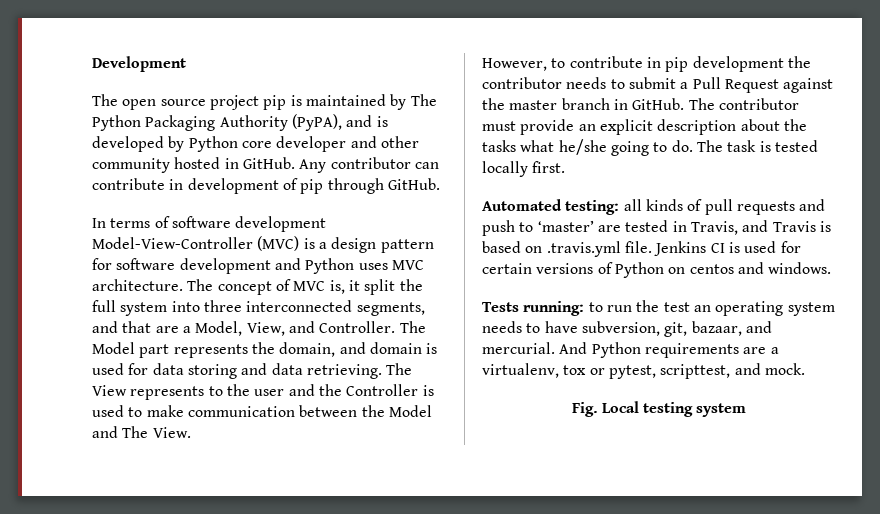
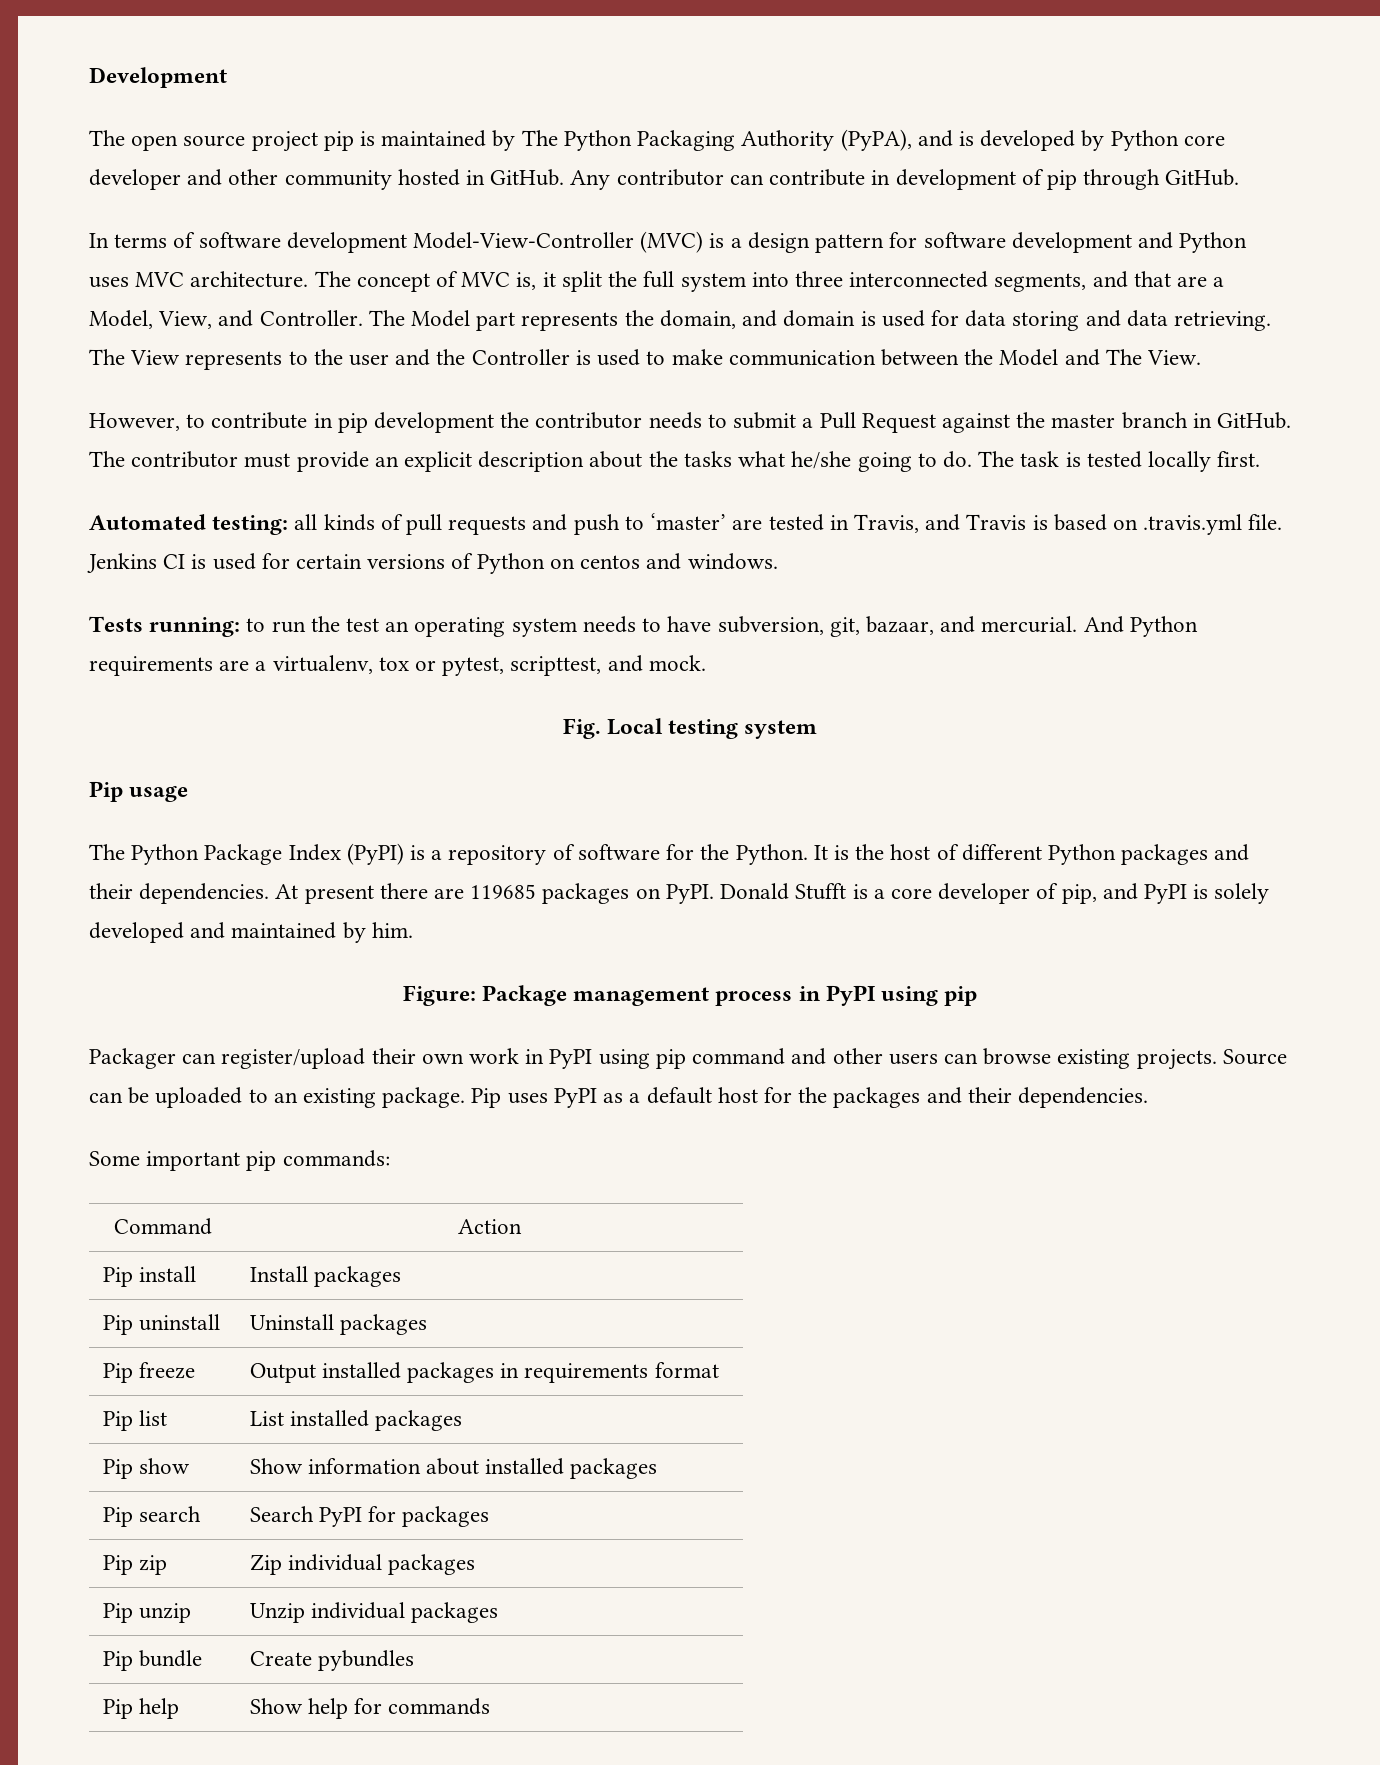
(747, 410) none -> [89,781,189,802] [89,843,1250,865] [89,883,1270,904] [89,922,413,943] [402,985,978,1006] [89,1048,1287,1070] [89,1087,1148,1108] [89,1150,390,1171] [114,1218,212,1235] [458,1219,522,1234] [102,1266,196,1287] [249,1266,401,1287] [102,1314,220,1335] [249,1314,427,1335] [102,1362,195,1383] [249,1362,719,1383] [102,1410,167,1431] [249,1410,462,1431] [102,1458,190,1479] [249,1458,658,1479] [102,1506,201,1527] [249,1506,490,1527] [102,1555,167,1575] [249,1554,475,1575] [102,1603,191,1623] [249,1602,498,1623] [102,1650,202,1671] [249,1650,414,1671] [102,1698,179,1719] [249,1698,491,1719] // Pip usage // The Python Package Index (PyPI) is a repository of software for the Python. It is the host of different Python packages and their dependencies. At present there are 119685 packages on PyPI. Donald Stufft is a core developer of pip, and PyPI is solely developed and maintained by him. // Figure: Package management process in PyPI using pip // Packager can register/upload their own work in PyPI using pip command and other users can browse existing projects. Source can be uploaded to an existing package. Pip uses PyPI as a default host for the packages and their dependencies. // Some important pip commands: // Command | Action // Pip install | Install packages // Pip uninstall | Uninstall packages // Pip freeze | Output installed packages in requirements format // Pip list | List installed packages // Pip show | Show information about installed packages // Pip search | Search PyPI for packages // Pip zip | Zip individual packages // Pip unzip | Unzip individual packages // Pip bundle | Create pybundles // Pip help | Show help for commands

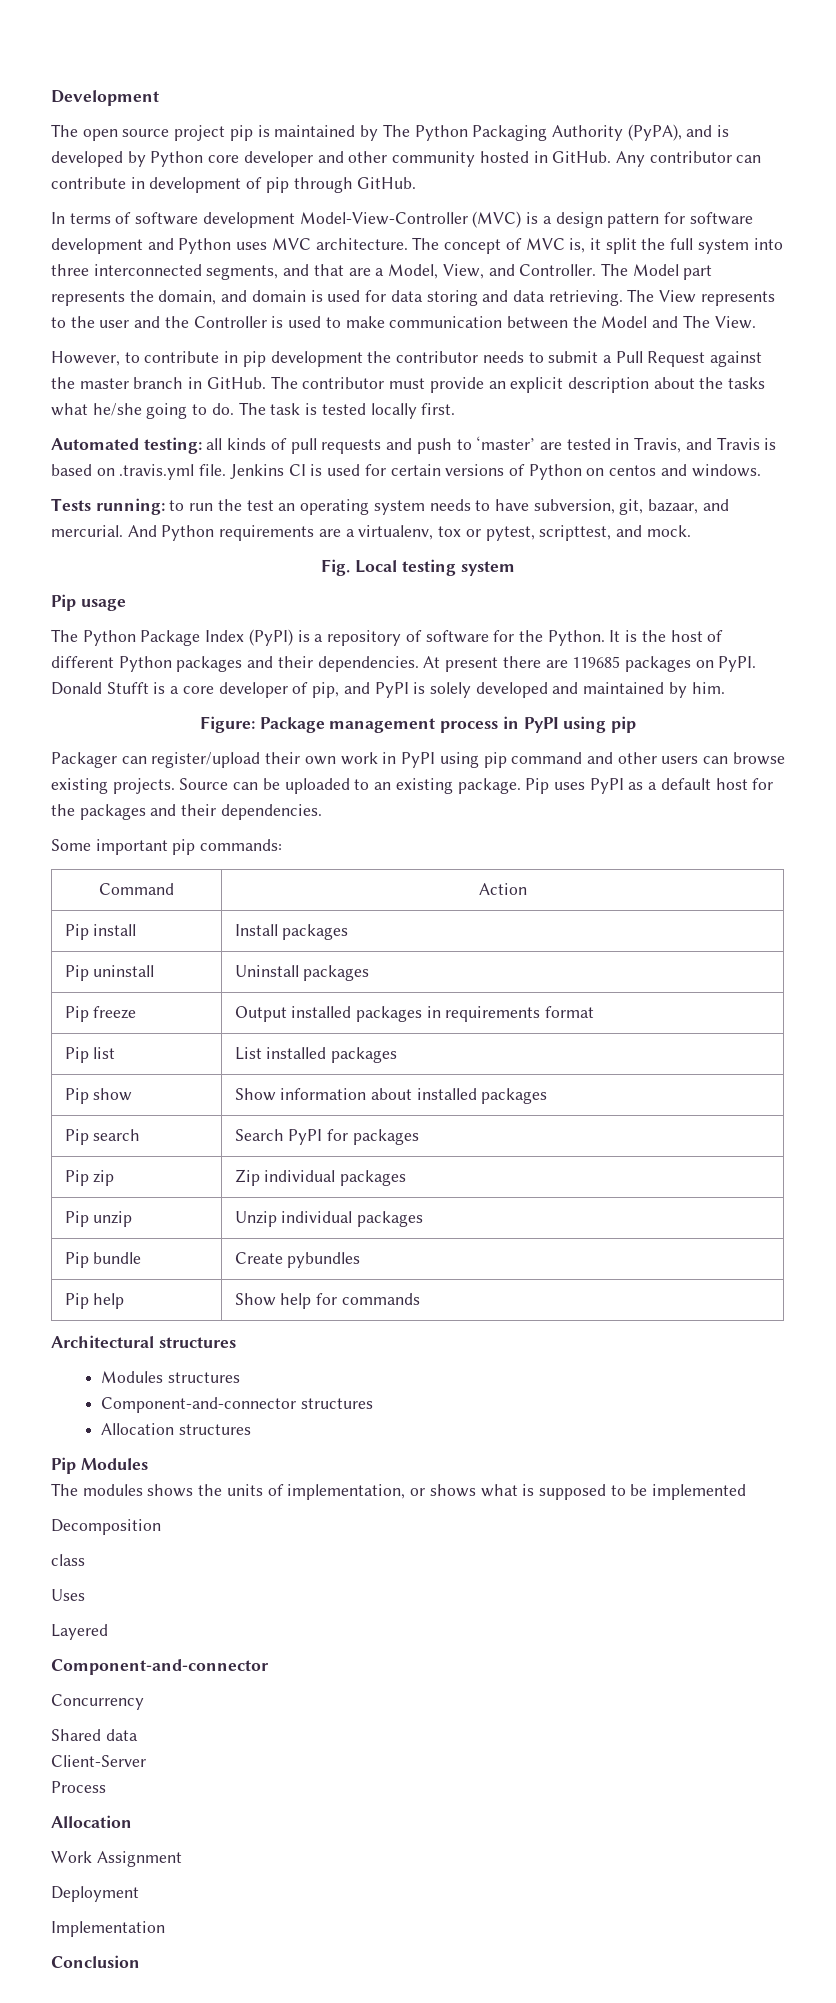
(491, 1706) none -> [51,1335,236,1348] [101,1371,241,1383] [101,1397,374,1413] [101,1423,252,1435] [51,1457,148,1474] [51,1483,747,1500] [51,1519,161,1535] [51,1554,85,1566] [51,1589,85,1601] [51,1624,108,1640] [51,1659,269,1675] [51,1694,144,1710] [51,1729,138,1741] [51,1755,146,1767] [51,1781,106,1793] [51,1815,132,1828] [51,1851,182,1867] [51,1886,139,1902] [51,1921,165,1937] [51,1955,140,1968] // Architectural structures // Modules structures // Component-and-connector structures // Allocation structures // Pip Modules // The modules shows the units of implementation, or shows what is supposed to be implemented // Decomposition // class // Uses // Layered // Component-and-connector // Concurrency // Shared data // Client-Server // Process // Allocation // Work Assignment // Deployment // Implementation // Conclusion

